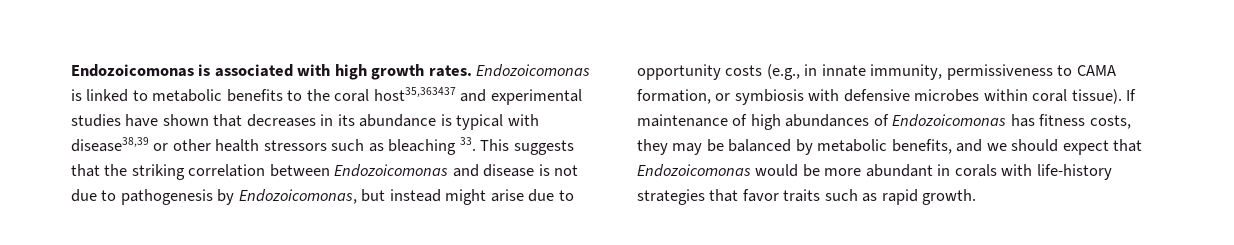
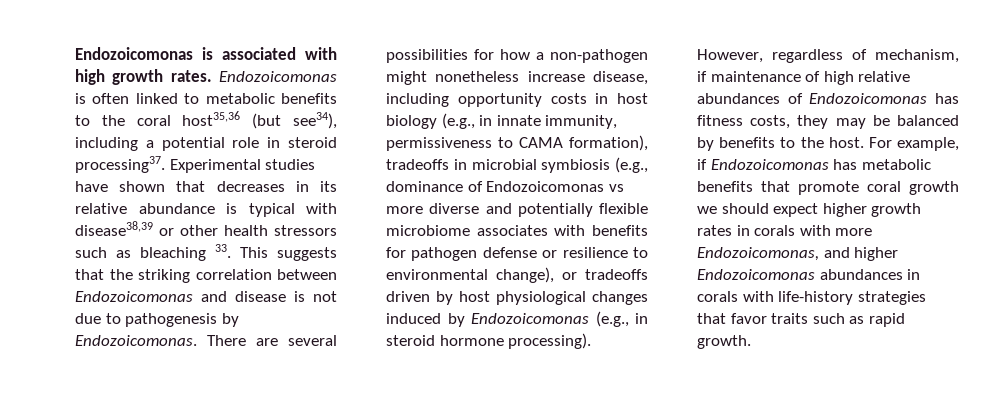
(82, 95) none -> [92,93,130,104] often
[373,87,582,105] host35,363437 and experimental -> [182,111,337,129] [75,137,337,151] [75,156,261,173] host35,36 (but see34), including a potential role in steroid processing37. Experimental
(355, 120) none -> [75,203,127,214] relative
[238,189,574,205] [637,64,763,80] Endozoicomonas, but instead might arise due to opportunity costs -> [75,335,337,346] [386,49,648,63] [386,71,648,85] [386,93,648,107] [386,115,437,129] Endozoicomonas. There are several possibilities for how a non-pathogen might nonetheless increase disease, including opportunity costs in host biology
[637,89,1137,105] formation, or symbiosis with defensive microbes within coral tissue). If -> [569,135,648,151] [386,157,648,173] [386,181,624,192] [386,203,648,217] [386,225,648,236] [386,247,648,261] [386,267,648,283] [386,291,648,305] [386,311,648,327] [386,333,592,349] [697,49,959,63] [697,71,707,82] formation), tradeoffs in microbial symbiosis (e.g., dominance of Endozoicomonas vs more diverse and potentially flexible microbiome associates with benefits for pathogen defense or resilience to environmental change), or tradeoffs driven by host physiological changes induced by Endozoicomonas (e.g., in steroid hormone processing). However, regardless of mechanism, if
(781, 122) none -> [858,71,911,82] relative
[817,139,1143,155] [637,164,933,177] metabolic benefits, and we should expect that Endozoicomonas would be more abundant -> [719,137,959,151] [697,159,931,170] [697,181,959,195] [697,203,922,217] [697,225,873,236] [697,247,899,261] [697,269,903,280] benefits to the host. For example, if Endozoicomonas has metabolic benefits that promote coral growth we should expect higher growth rates in corals with more Endozoicomonas, and higher Endozoicomonas abundances

